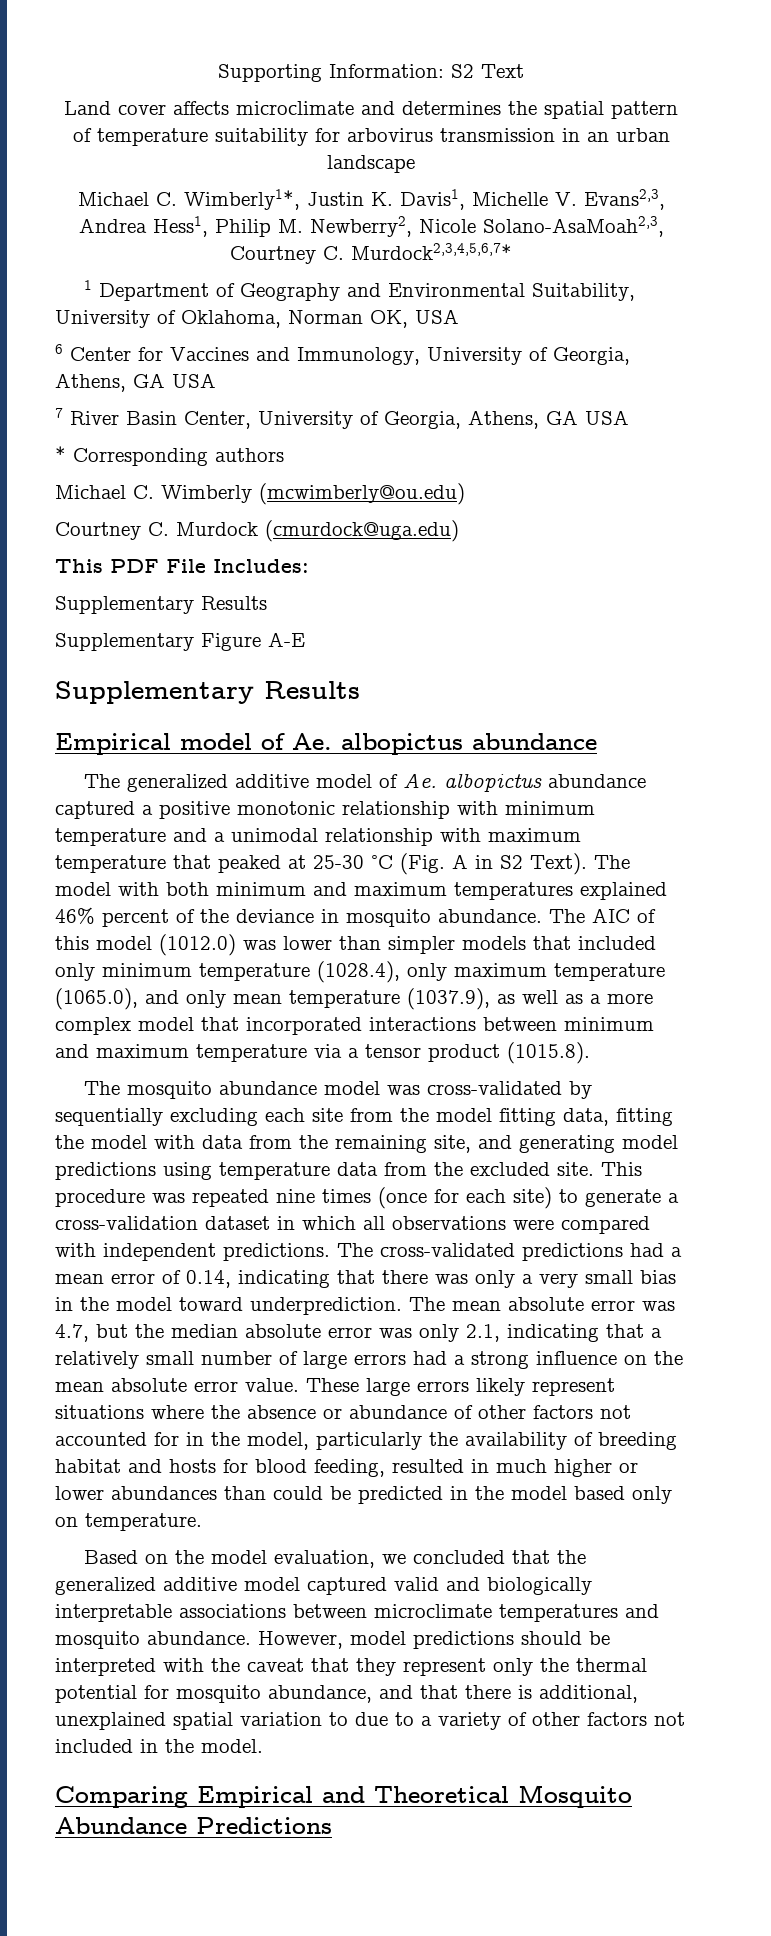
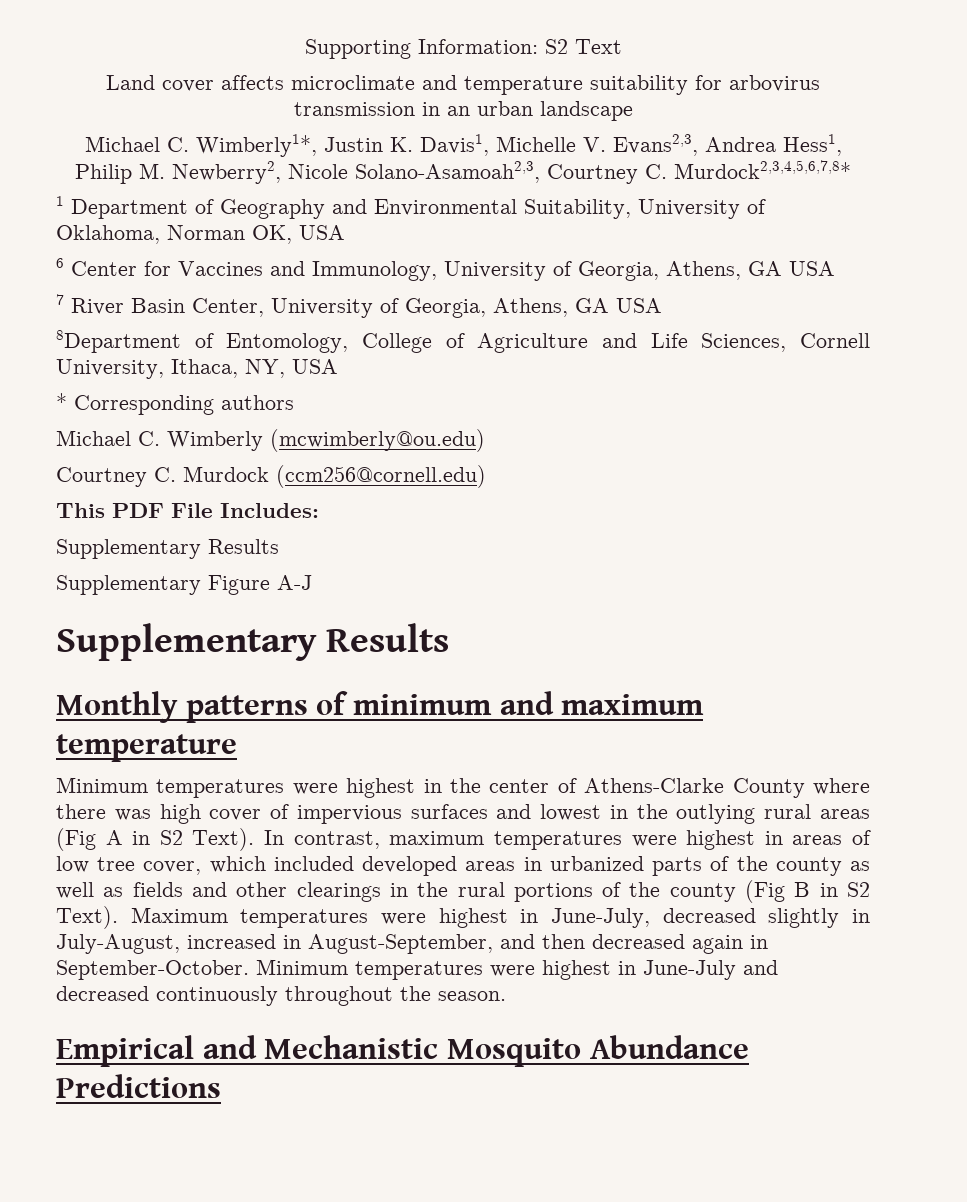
[402,101,678,119] [72,128,92,142] determines the spatial pattern of -> (457, 82) none
[482,216,664,237] [230,243,512,264] Solano-AsaMoah2,3, Courtney C. Murdock2,3,4,5,6,7* -> [355,160,851,184] Solano-Asamoah2,3, Courtney C. Murdock2,3,4,5,6,7,8*
(629, 417) none -> [56,330,870,353] [56,359,338,379] // 8Department of Entomology, College of Agriculture and Life Sciences, Cornell University, Ithaca, NY, USA
[265,520,459,542] (cmurdock@uga.edu) -> [276,465,486,488] (ccm256@cornell.edu)
[268,632,305,647] [55,681,360,704] [55,733,597,755] [84,773,647,792] [55,801,595,819] [55,828,581,846] [55,853,630,875] [55,882,667,900] [55,907,656,927] [55,934,656,956] [55,961,665,983] [55,988,653,1010] [55,1017,654,1035] [55,1042,590,1064] [84,1081,593,1099] [55,1108,673,1126] [55,1135,678,1153] [55,1162,642,1180] [55,1187,679,1209] [55,1216,650,1234] [55,1243,682,1261] [55,1270,676,1288] [55,1297,675,1315] [55,1324,662,1342] [55,1351,683,1369] [55,1378,615,1396] [55,1405,631,1419] [55,1432,677,1450] [55,1459,638,1477] [55,1486,672,1504] [55,1513,202,1531] [84,1550,587,1568] [55,1577,592,1595] [55,1604,659,1622] [55,1631,610,1649] [55,1658,647,1676] [55,1685,638,1703] [55,1712,685,1730] [55,1739,263,1753] [55,1786,188,1808] A-E // Supplementary Results // Empirical model of Ae. albopictus abundance // The generalized additive model of Ae. albopictus abundance captured a positive monotonic relationship with minimum temperature and a unimodal relationship with maximum temperature that peaked at 25-30 °C (Fig. A in S2 Text). The model with both minimum and maximum temperatures explained 46% percent of the deviance in mosquito abundance. The AIC of this model (1012.0) was lower than simpler models that included only minimum temperature (1028.4), only maximum temperature (1065.0), and only mean temperature (1037.9), as well as a more complex model that incorporated interactions between minimum and maximum temperature via a tensor product (1015.8). // The mosquito abundance model was cross-validated by sequentially excluding each site from the model fitting data, fitting the model with data from the remaining site, and generating model predictions using temperature data from the excluded site. This procedure was repeated nine times (once for each site) to generate a cross-validation dataset in which all observations were compared with independent predictions. The cross-validated predictions had a mean error of 0.14, indicating that there was only a very small bias in the model toward underprediction. The mean absolute error was 4.7, but the median absolute error was only 2.1, indicating that a relatively small number of large errors had a strong influence on the mean absolute error value. These large errors likely represent situations where the absence or abundance of other factors not accounted for in the model, particularly the availability of breeding habitat and hosts for blood feeding, resulted in much higher or lower abundances than could be predicted in the model based only on temperature. // Based on the model evaluation, we concluded that the generalized additive model captured valid and biologically interpretable associations between microclimate temperatures and mosquito abundance. However, model predictions should be interpreted with the caveat that they represent only the thermal potential for mosquito abundance, and that there is additional, unexplained spatial variation to due to a variety of other factors not included in the model. // Comparing -> [277,575,312,590] [56,623,450,661] [56,691,705,723] [56,734,237,762] [56,777,870,798] [56,804,870,824] [56,828,872,851] [56,856,871,876] [56,880,870,903] [56,906,870,929] [56,934,768,954] [56,959,778,980] [56,986,506,1006] A-J // Supplementary Results // Monthly patterns of minimum and maximum temperature // Minimum temperatures were highest in the center of Athens-Clarke County where there was high cover of impervious surfaces and lowest in the outlying rural areas (Fig A in S2 Text). In contrast, maximum temperatures were highest in areas of low tree cover, which included developed areas in urbanized parts of the county as well as fields and other clearings in the rural portions of the county (Fig B in S2 Text). Maximum temperatures were highest in June-July, decreased slightly in July-August, increased in August-September, and then decreased again in September-October. Minimum temperatures were highest in June-July and decreased continuously throughout the season. //
[374,1786,509,1803] Theoretical -> [264,1035,439,1059] Mechanistic

